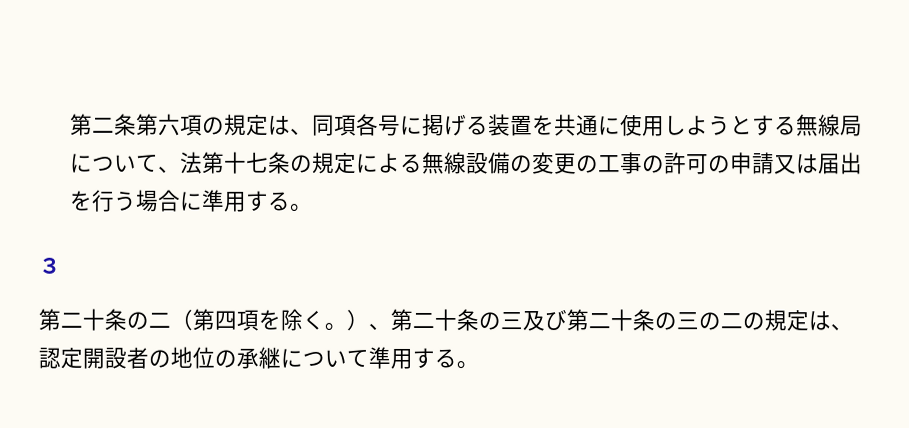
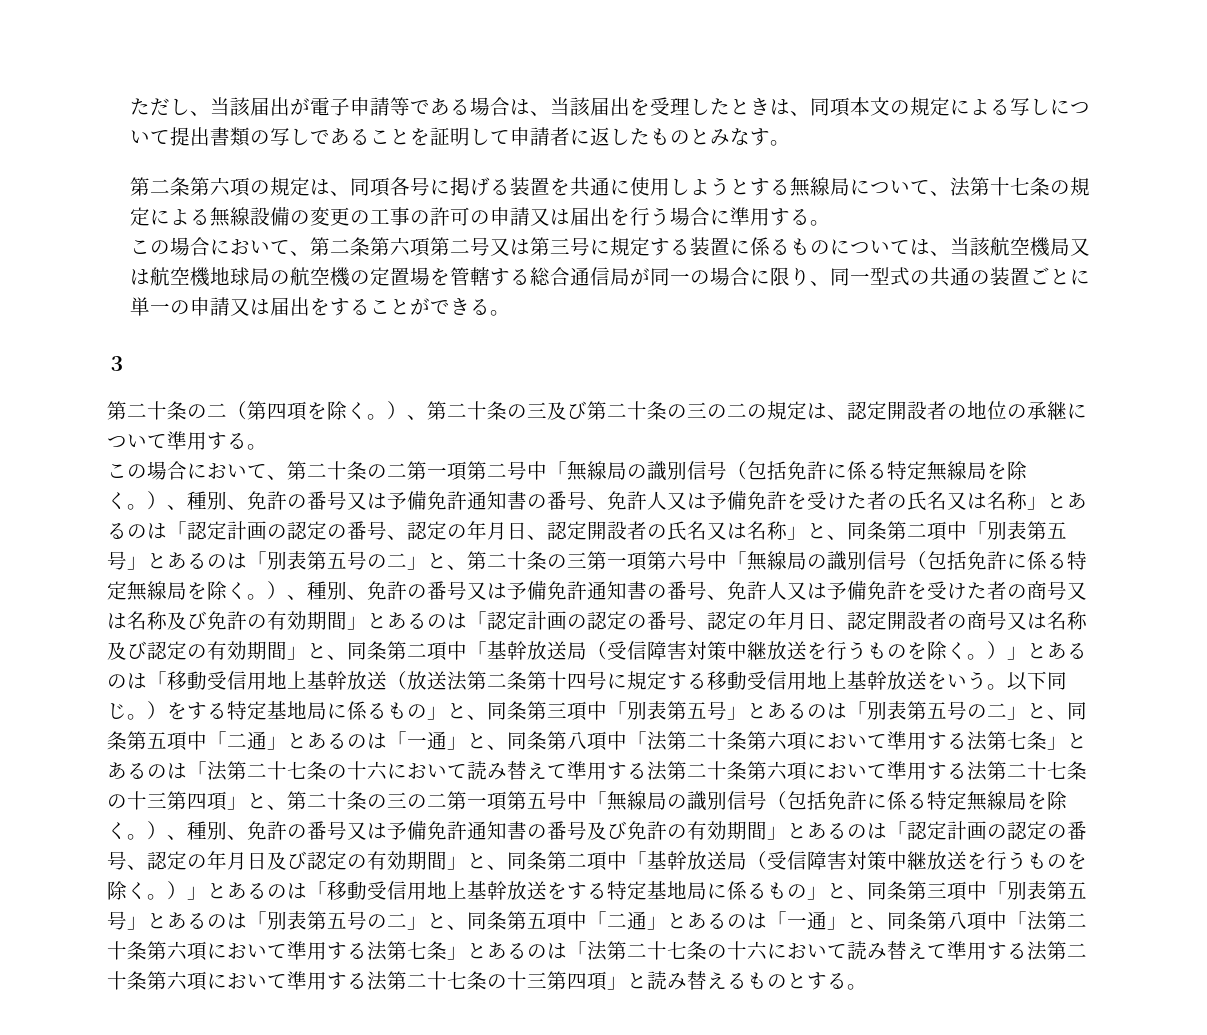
(70, 124) none -> [129,97,1090,117] [129,127,790,147] ただし、当該届出が電子申請等である場合は、当該届出を受理したときは、同項本文の規定による写しについて提出書類の写しであることを証明して申請者に返したものとみなす。 //
(314, 207) none -> [129,237,1090,257] [129,267,1090,287] [129,297,510,316] // この場合において、第二条第六項第二号又は第三号に規定する装置に係るものについては、当該航空機局又は航空機地球局の航空機の定置場を管轄する総合通信局が同一の場合に限り、同一型式の共通の装置ごとに単一の申請又は届出をすることができる。
(479, 365) none -> [107,461,1027,481] [107,491,1087,511] [107,521,1067,541] [107,551,1087,571] [107,581,1087,601] [107,611,1087,630] [107,641,1087,661] [107,671,1067,691] [107,701,1087,721] [107,731,1087,751] [107,761,1087,781] [107,791,1067,811] [107,821,1087,840] [107,851,1087,871] [107,881,1087,901] [107,911,1087,931] [107,941,1087,961] [107,971,867,991] // この場合において、第二十条の二第一項第二号中「無線局の識別信号（包括免許に係る特定無線局を除く。）、種別、免許の番号又は予備免許通知書の番号、免許人又は予備免許を受けた者の氏名又は名称」とあるのは「認定計画の認定の番号、認定の年月日、認定開設者の氏名又は名称」と、同条第二項中「別表第五号」とあるのは「別表第五号の二」と、第二十条の三第一項第六号中「無線局の識別信号（包括免許に係る特定無線局を除く。）、種別、免許の番号又は予備免許通知書の番号、免許人又は予備免許を受けた者の商号又は名称及び免許の有効期間」とあるのは「認定計画の認定の番号、認定の年月日、認定開設者の商号又は名称及び認定の有効期間」と、同条第二項中「基幹放送局（受信障害対策中継放送を行うものを除く。）」とあるのは「移動受信用地上基幹放送（放送法第二条第十四号に規定する移動受信用地上基幹放送をいう。以下同じ。）をする特定基地局に係るもの」と、同条第三項中「別表第五号」とあるのは「別表第五号の二」と、同条第五項中「二通」とあるのは「一通」と、同条第八項中「法第二十条第六項において準用する法第七条」とあるのは「法第二十七条の十六において読み替えて準用する法第二十条第六項において準用する法第二十七条の十三第四項」と、第二十条の三の二第一項第五号中「無線局の識別信号（包括免許に係る特定無線局を除く。）、種別、免許の番号又は予備免許通知書の番号及び免許の有効期間」とあるのは「認定計画の認定の番号、認定の年月日及び認定の有効期間」と、同条第二項中「基幹放送局（受信障害対策中継放送を行うものを除く。）」とあるのは「移動受信用地上基幹放送をする特定基地局に係るもの」と、同条第三項中「別表第五号」とあるのは「別表第五号の二」と、同条第五項中「二通」とあるのは「一通」と、同条第八項中「法第二十条第六項において準用する法第七条」とあるのは「法第二十七条の十六において読み替えて準用する法第二十条第六項において準用する法第二十七条の十三第四項」と読み替えるものとする。

